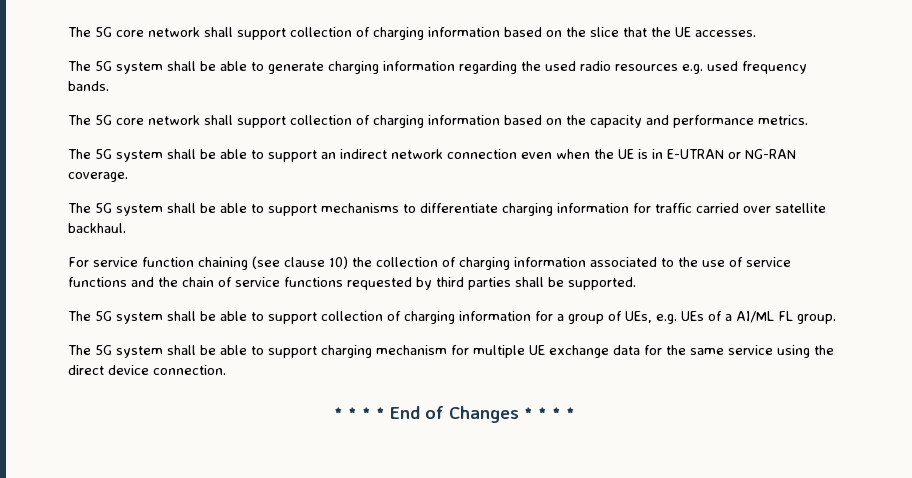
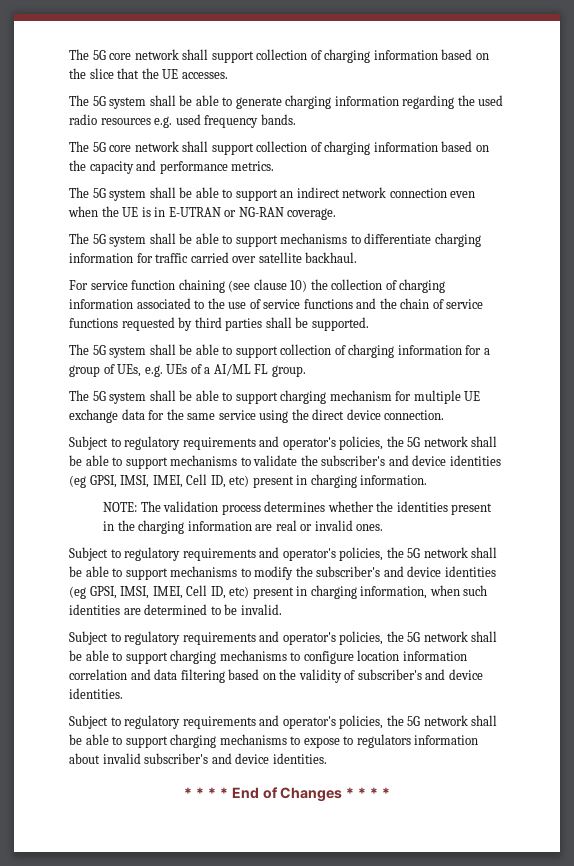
(226, 370) none -> [69,436,498,450] [69,455,501,469] [69,474,428,488] [103,501,493,515] [103,520,384,534] [69,547,498,561] [69,566,496,580] [69,585,488,599] [69,604,282,615] [69,631,498,645] [69,650,467,664] [69,669,483,683] [69,688,123,699] [69,715,498,729] [69,734,479,748] [69,753,327,764] // Subject to regulatory requirements and operator's policies, the 5G network shall be able to support mechanisms to validate the subscriber's and device identities (eg GPSI, IMSI, IMEI, Cell ID, etc) present in charging information. // NOTE: The validation process determines whether the identities present in the charging information are real or invalid ones. // Subject to regulatory requirements and operator's policies, the 5G network shall be able to support mechanisms to modify the subscriber's and device identities (eg GPSI, IMSI, IMEI, Cell ID, etc) present in charging information, when such identities are determined to be invalid. // Subject to regulatory requirements and operator's policies, the 5G network shall be able to support charging mechanisms to configure location information correlation and data filtering based on the validity of subscriber's and device identities. // Subject to regulatory requirements and operator's policies, the 5G network shall be able to support charging mechanisms to expose to regulators information about invalid subscriber's and device identities.

